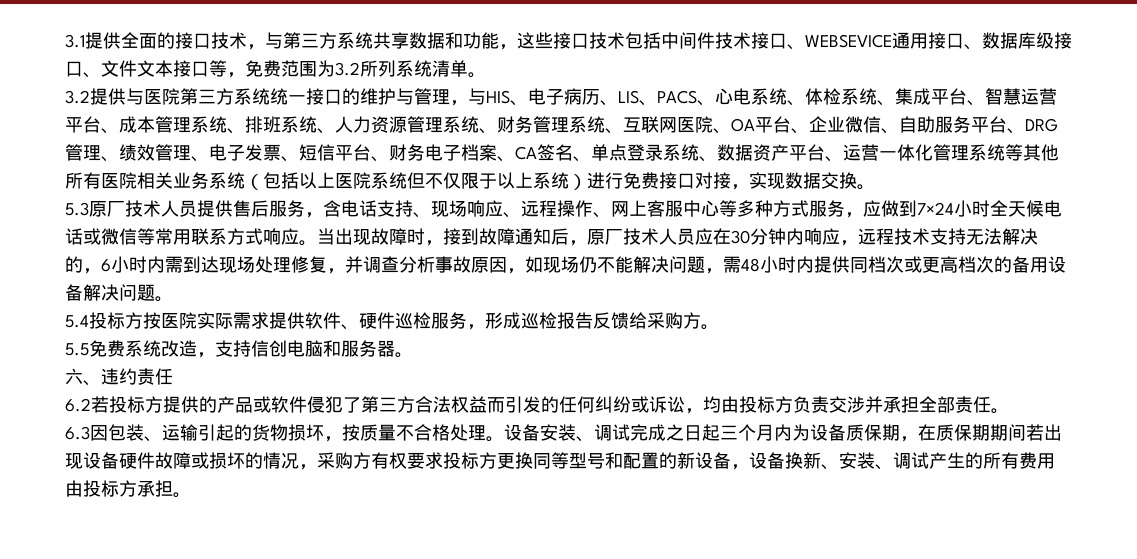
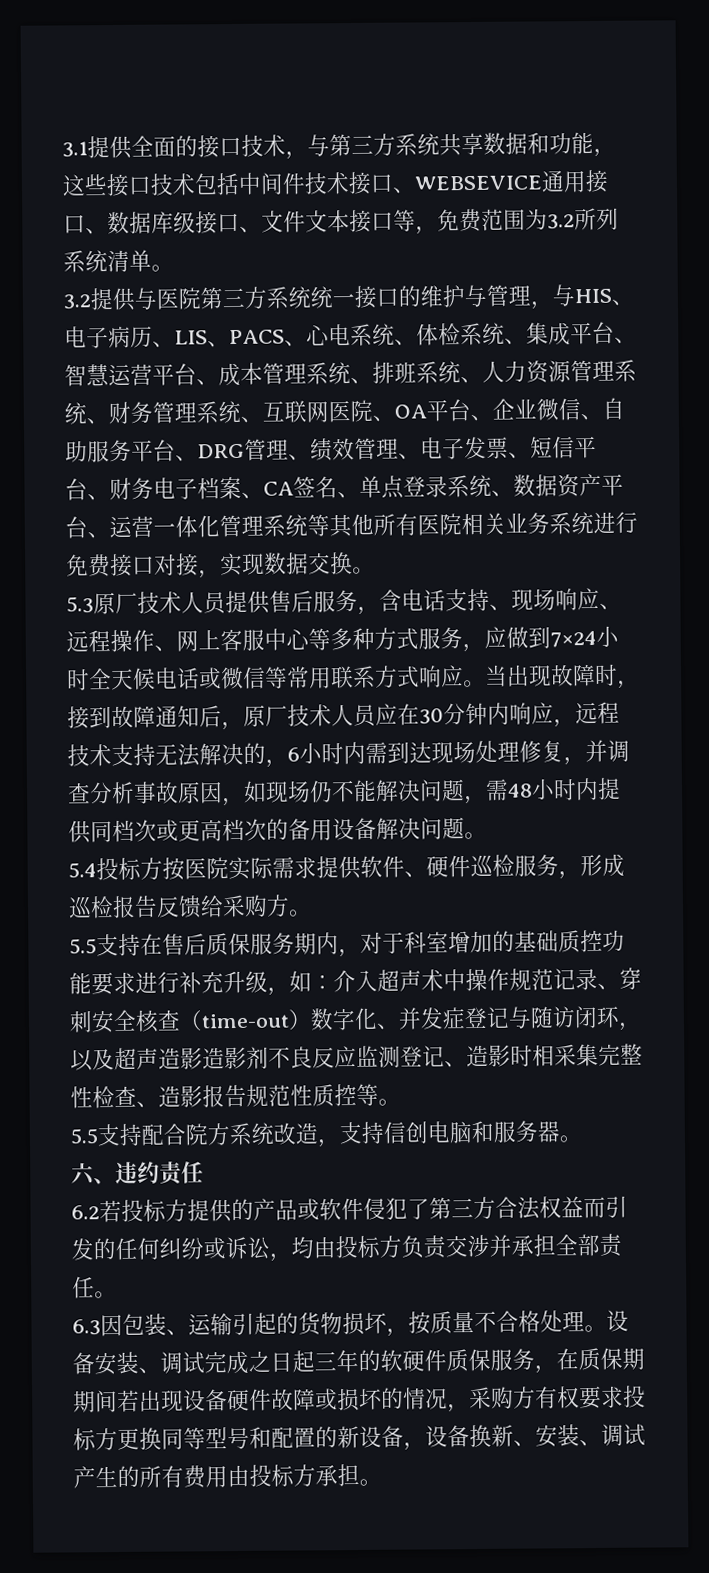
[245,172,587,190] （包括以上医院系统但不仅限于以上系统） -> (594, 523) none
[89,340,125,357] 免费 -> [96,929,625,958] [69,967,642,996] [69,1005,642,1034] [70,1043,643,1072] [70,1083,401,1109] [70,1123,230,1147] 支持在售后质保服务期内，对于科室增加的基础质控功能要求进行补充升级，如：介入超声术中操作规范记录、穿刺安全核查（time-out）数字化、并发症登记与随访闭环，以及超声造影造影剂不良反应监测登记、造影时相采集完整性检查、造影报告规范性质控等。 // 5.5支持配合院方
[738,424,900,441] 个月内为设备质保期 -> [336,1348,535,1373] 年的软硬件质保服务

